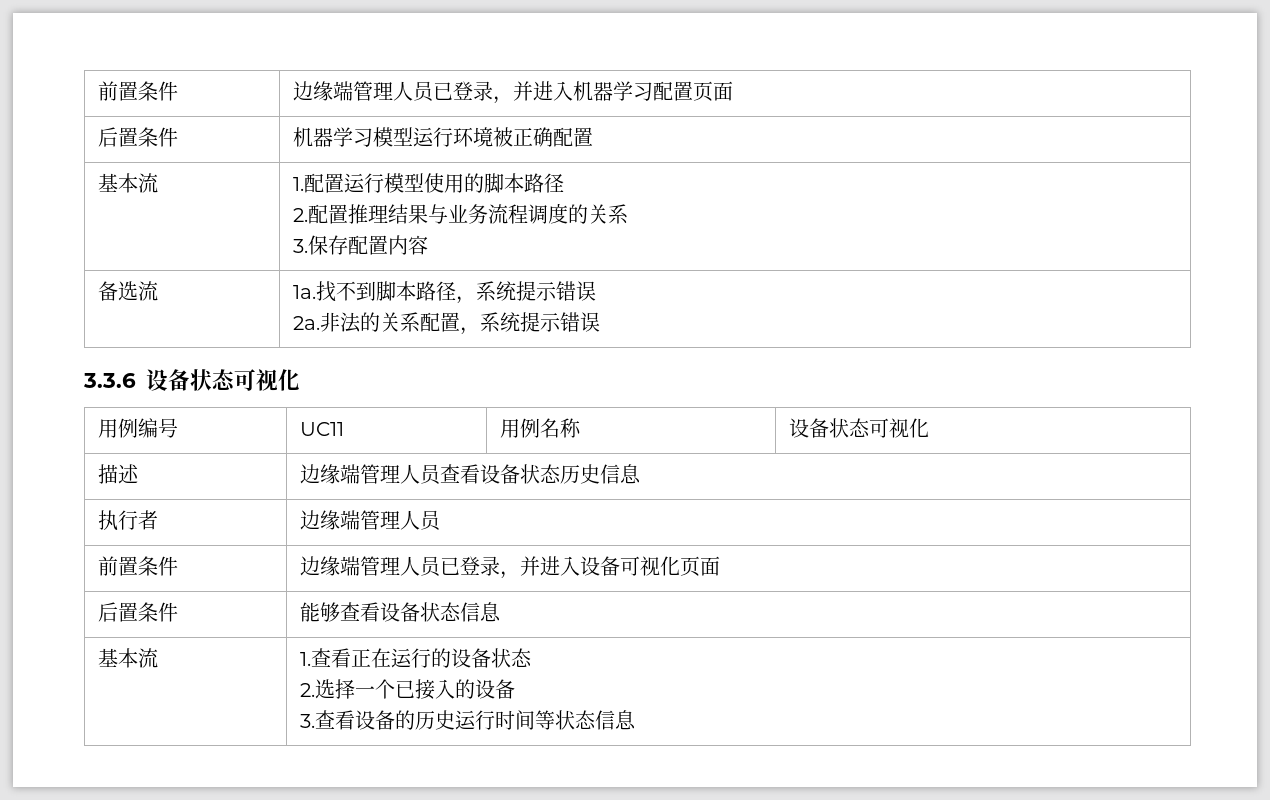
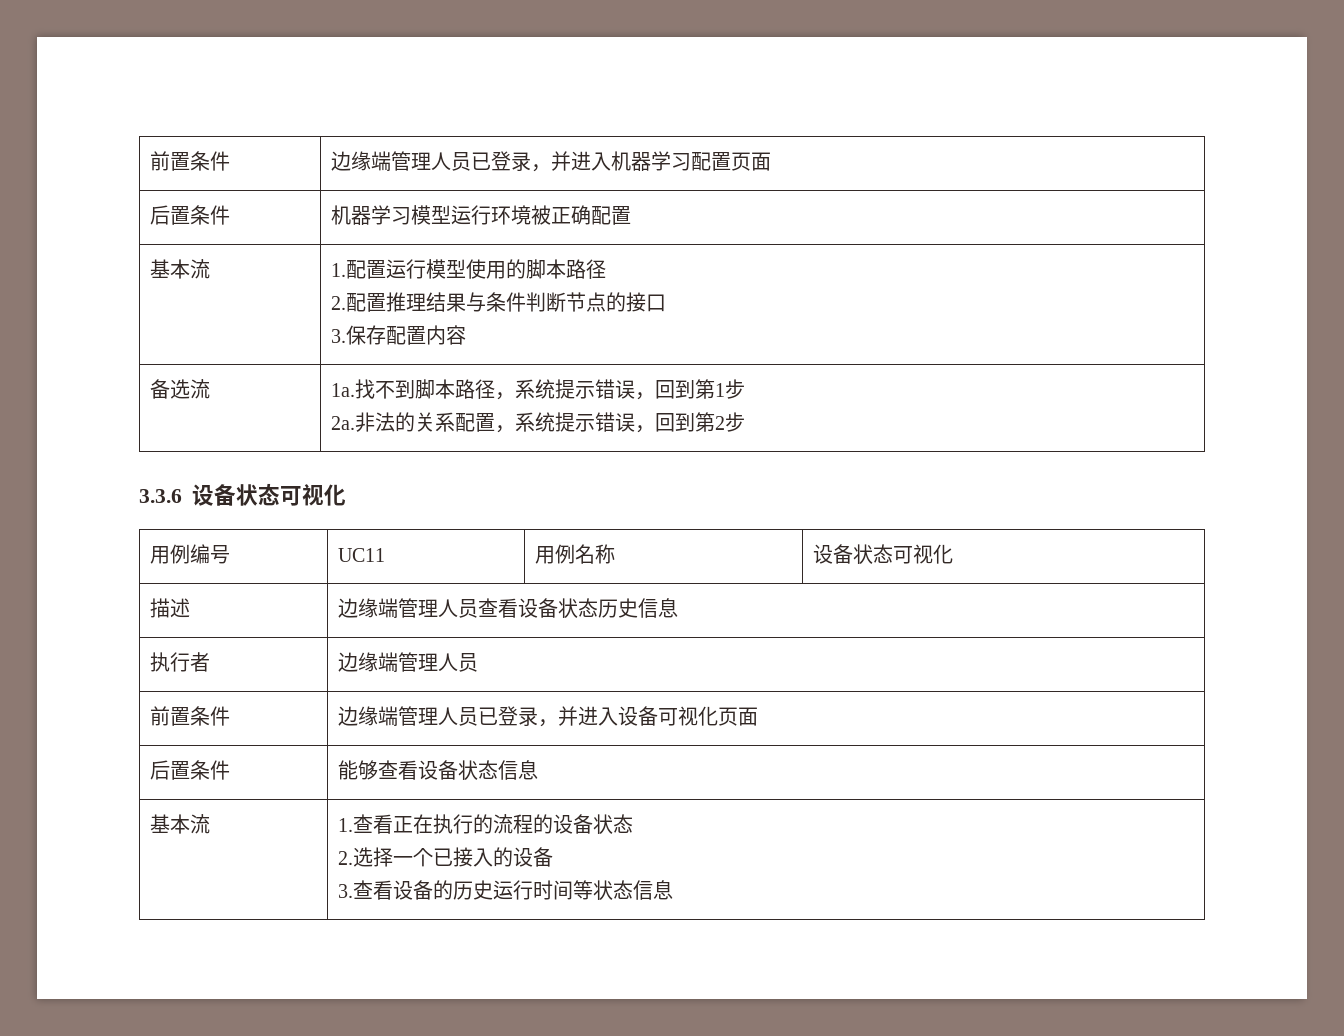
[448,203,629,224] 业务流程调度的关系 -> [486,292,667,312] 条件判断节点的接口
(597, 291) none -> [635,379,746,400] ，回到第1步
(601, 322) none -> [635,412,746,433] ，回到第2步
[391,648,432,668] 运行 -> [433,814,534,834] 执行的流程

